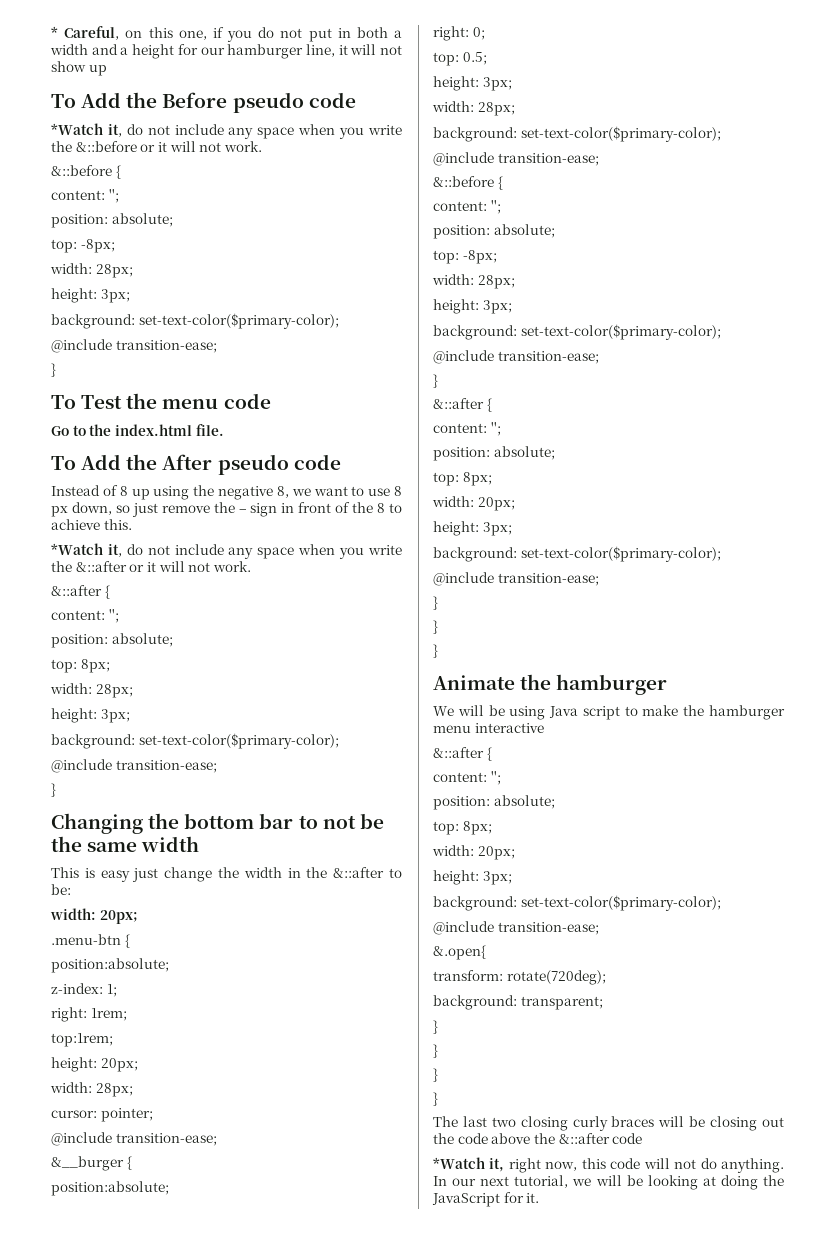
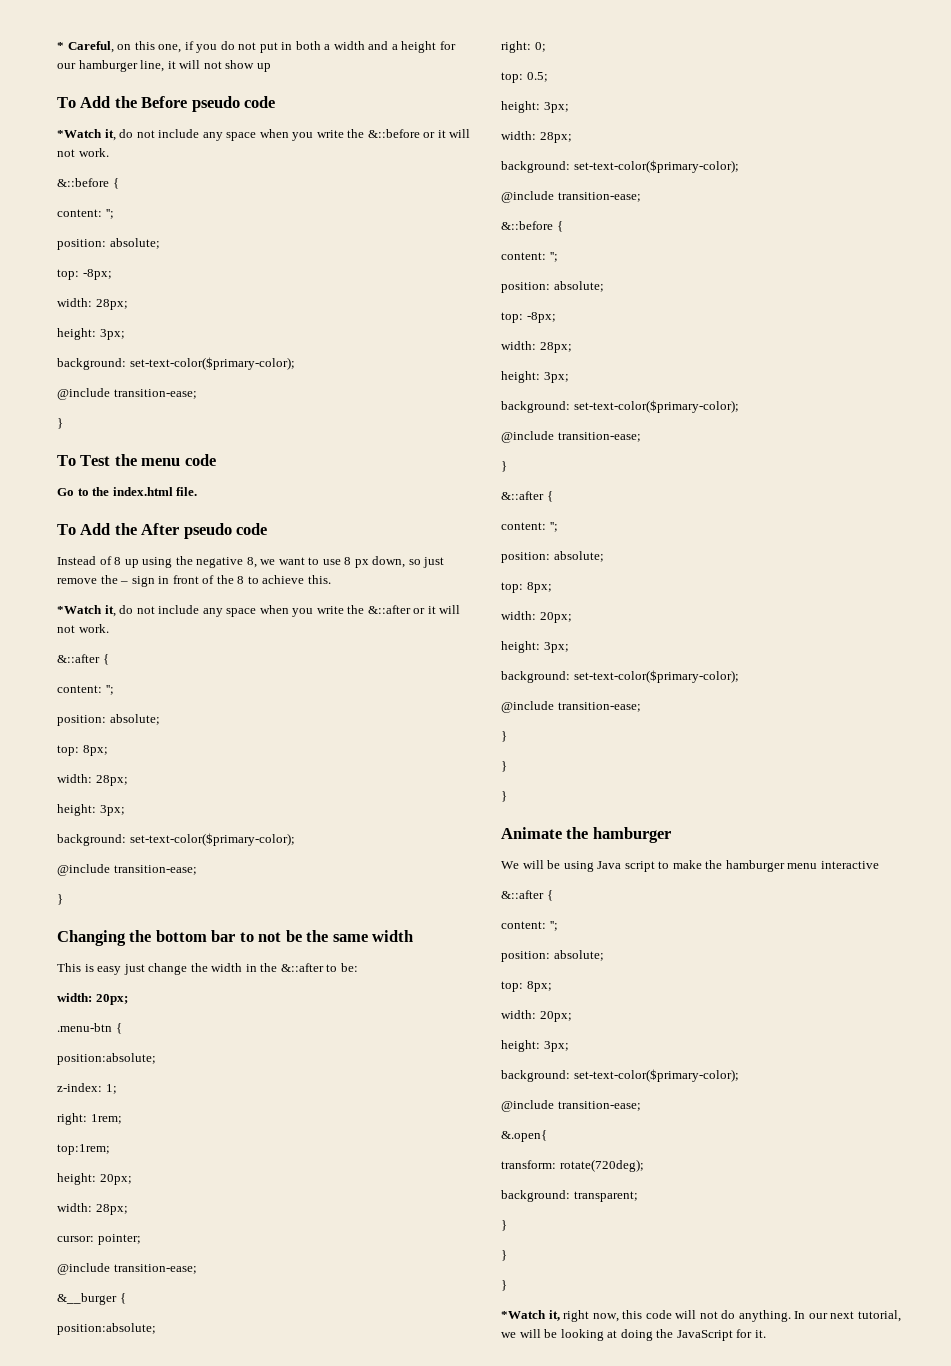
[433,1092,438,1106] [433,1116,784,1131] [433,1133,643,1144] // } // The last two closing curly braces will be closing out the code above the &::after code -> (507, 1285) none

